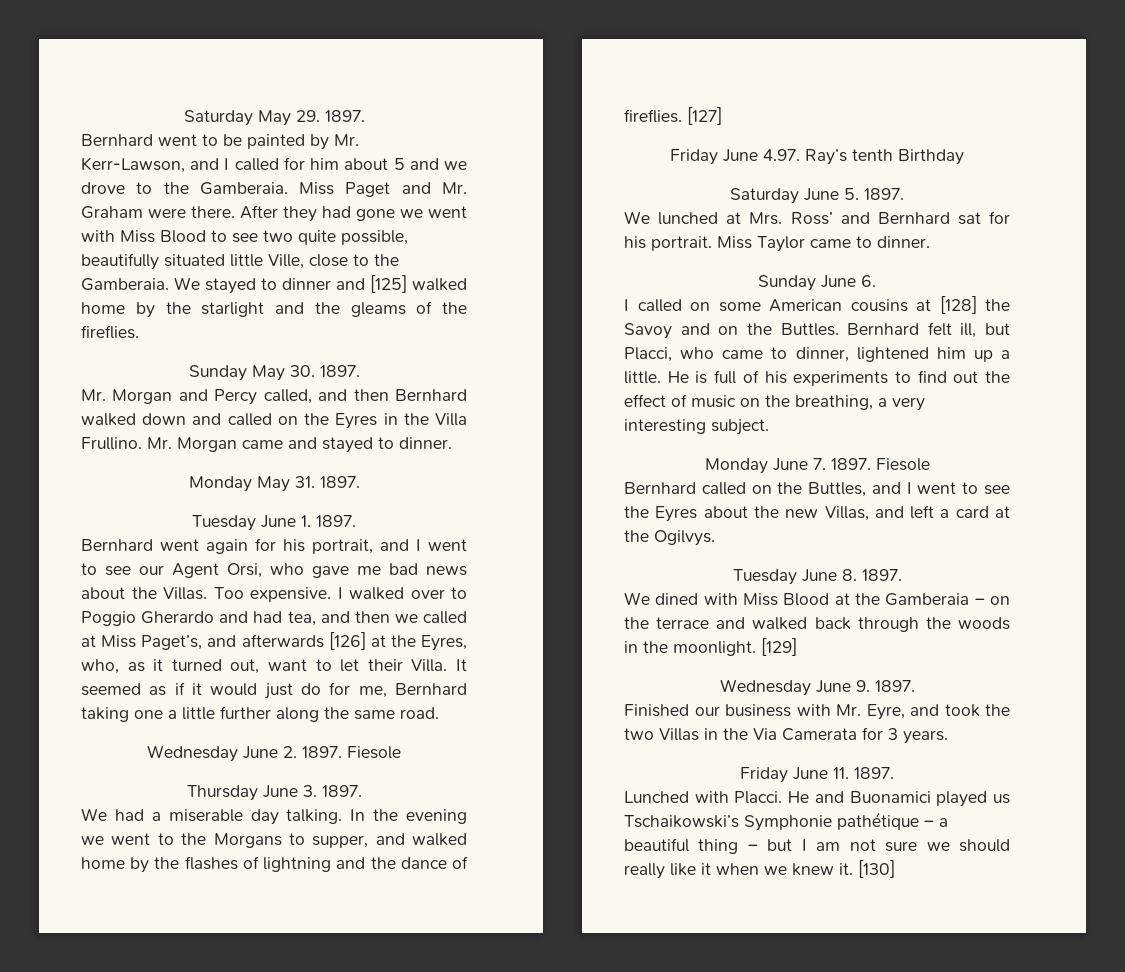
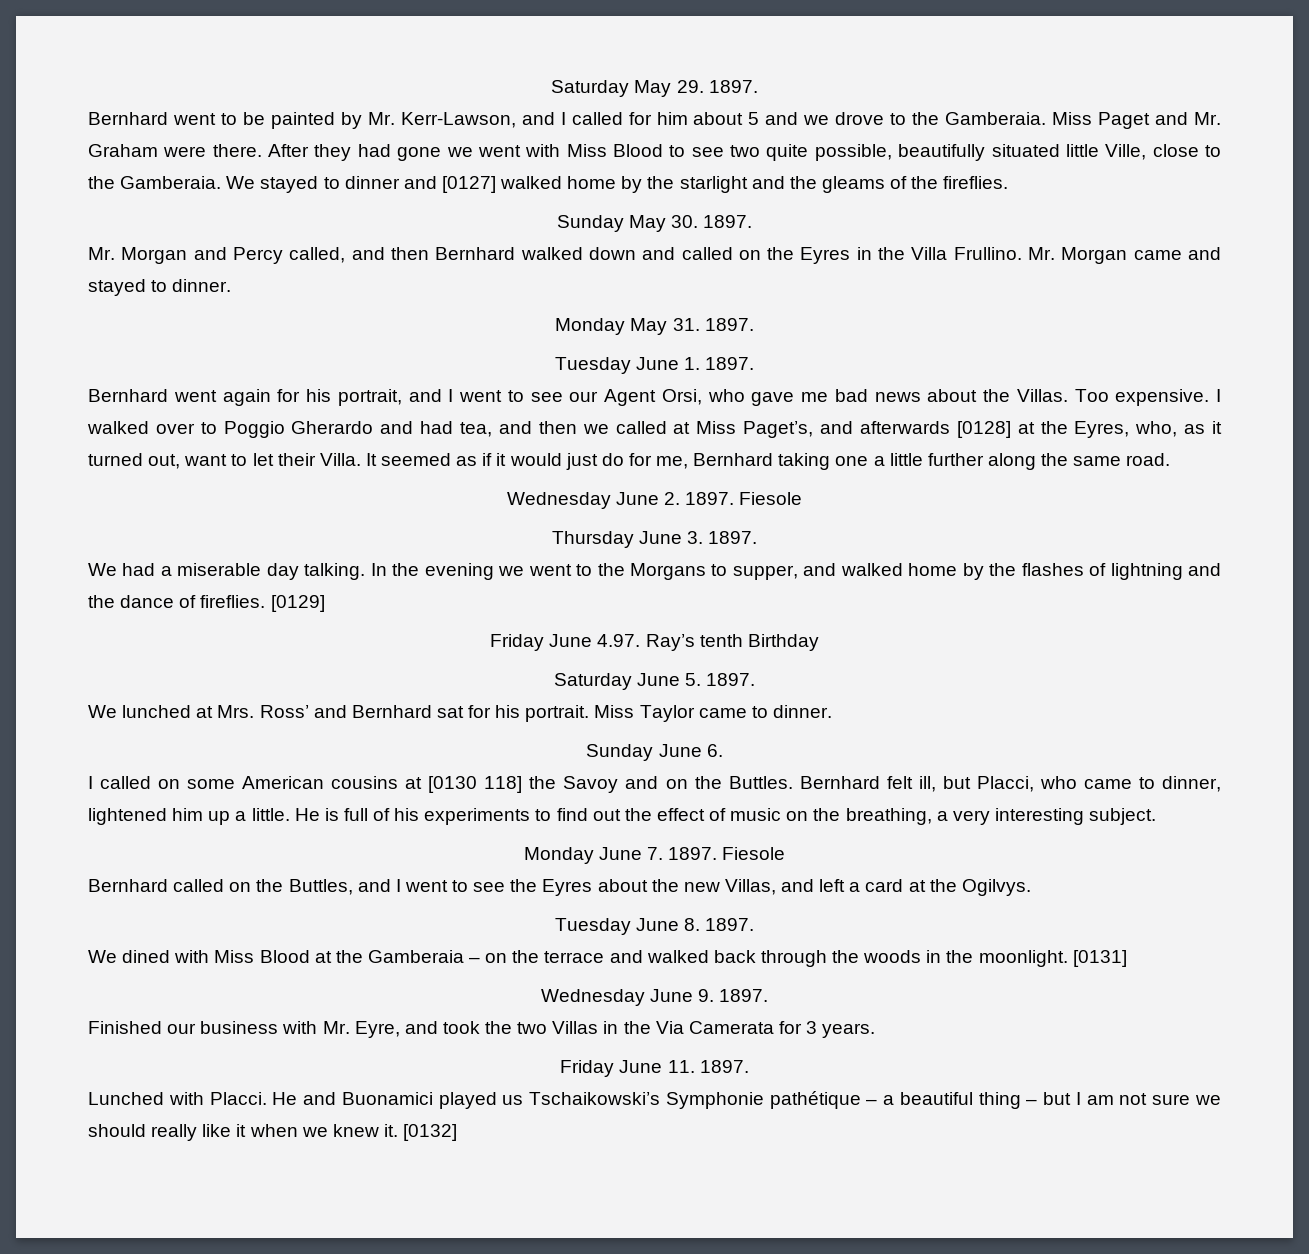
[370,275,407,293] [125] -> [441,176,496,193] [0127]
[328,632,366,650] [126] -> [956,421,1011,438] [0128]
[687,107,722,125] [127] -> [270,595,325,612] [0129]
[939,296,977,314] [128] -> [428,776,523,793] [0130 118]
[761,638,797,656] [129] -> [1072,950,1127,967] [0131]
[858,860,895,878] [130] -> [403,1124,458,1141] [0132]

